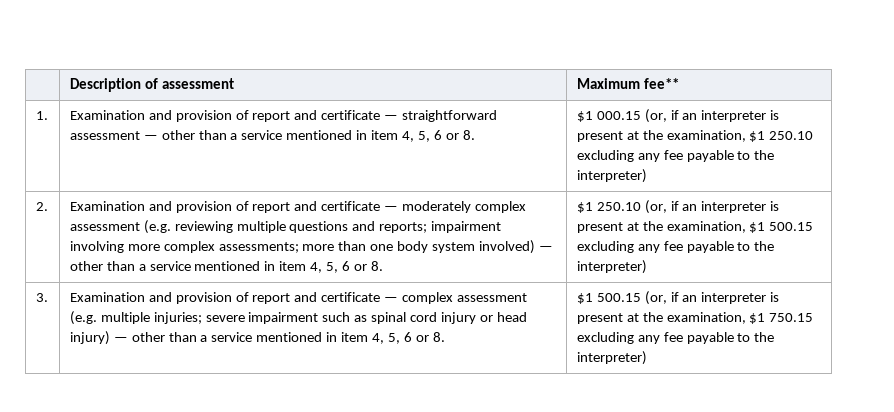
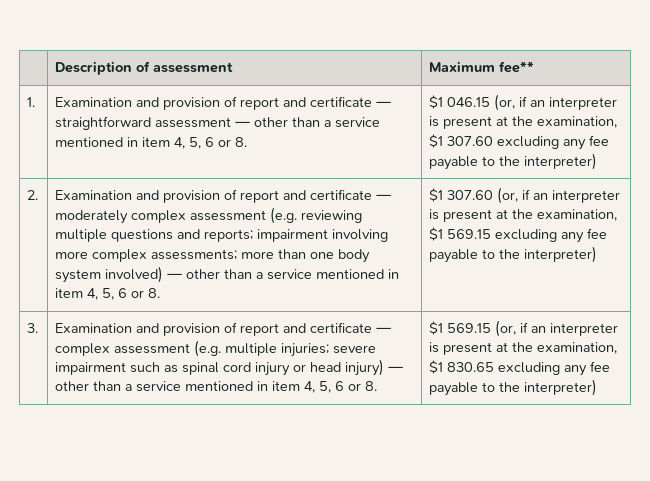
[596,111,641,120] 000.15 -> [447,97,491,107] 046.15
[769,131,814,140] 250.10 -> [447,136,494,146] 307.60
[596,202,641,211] 250.10 -> [447,190,494,200] 307.60
[769,222,814,231] 500.15 -> [447,229,492,239] 569.15
[596,293,641,302] 500.15 -> [447,323,492,333] 569.15
[769,313,814,322] 750.15 -> [447,362,495,372] 830.65

